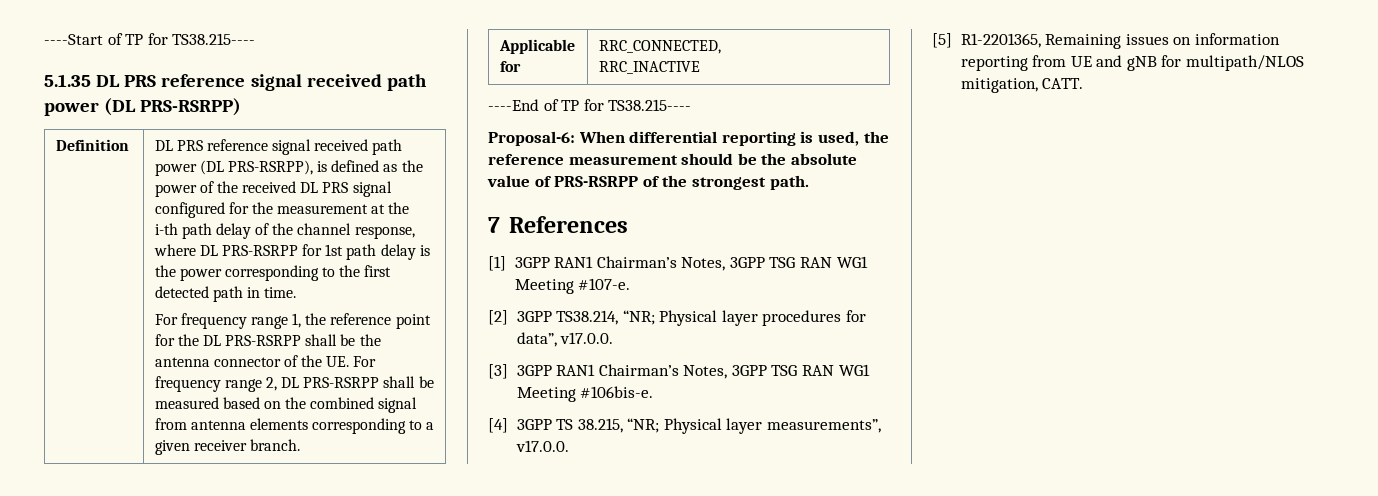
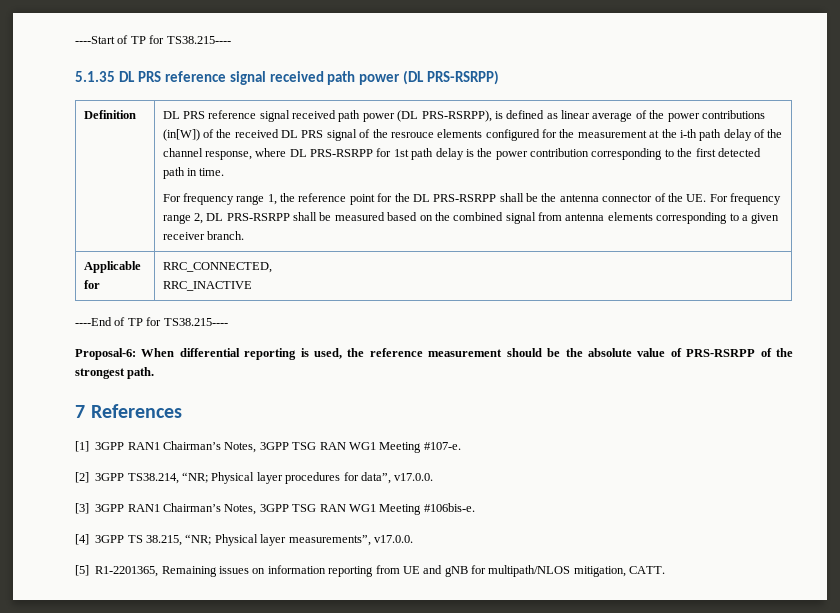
[401,160,423,172] [154,184,197,197] the power -> [561,110,765,122] [162,129,200,141] linear average of the power contributions (in[W])
(392, 189) none -> [359,129,483,138] of the resrouce elements
(222, 274) none -> [530,148,590,157] contribution

